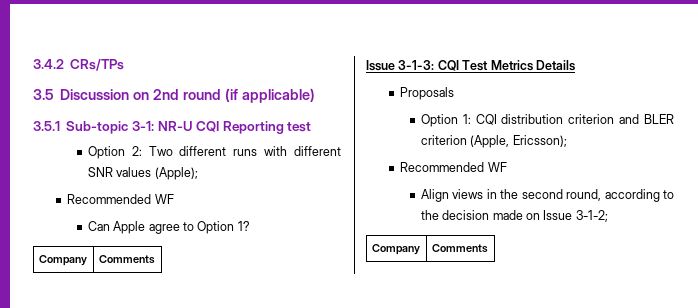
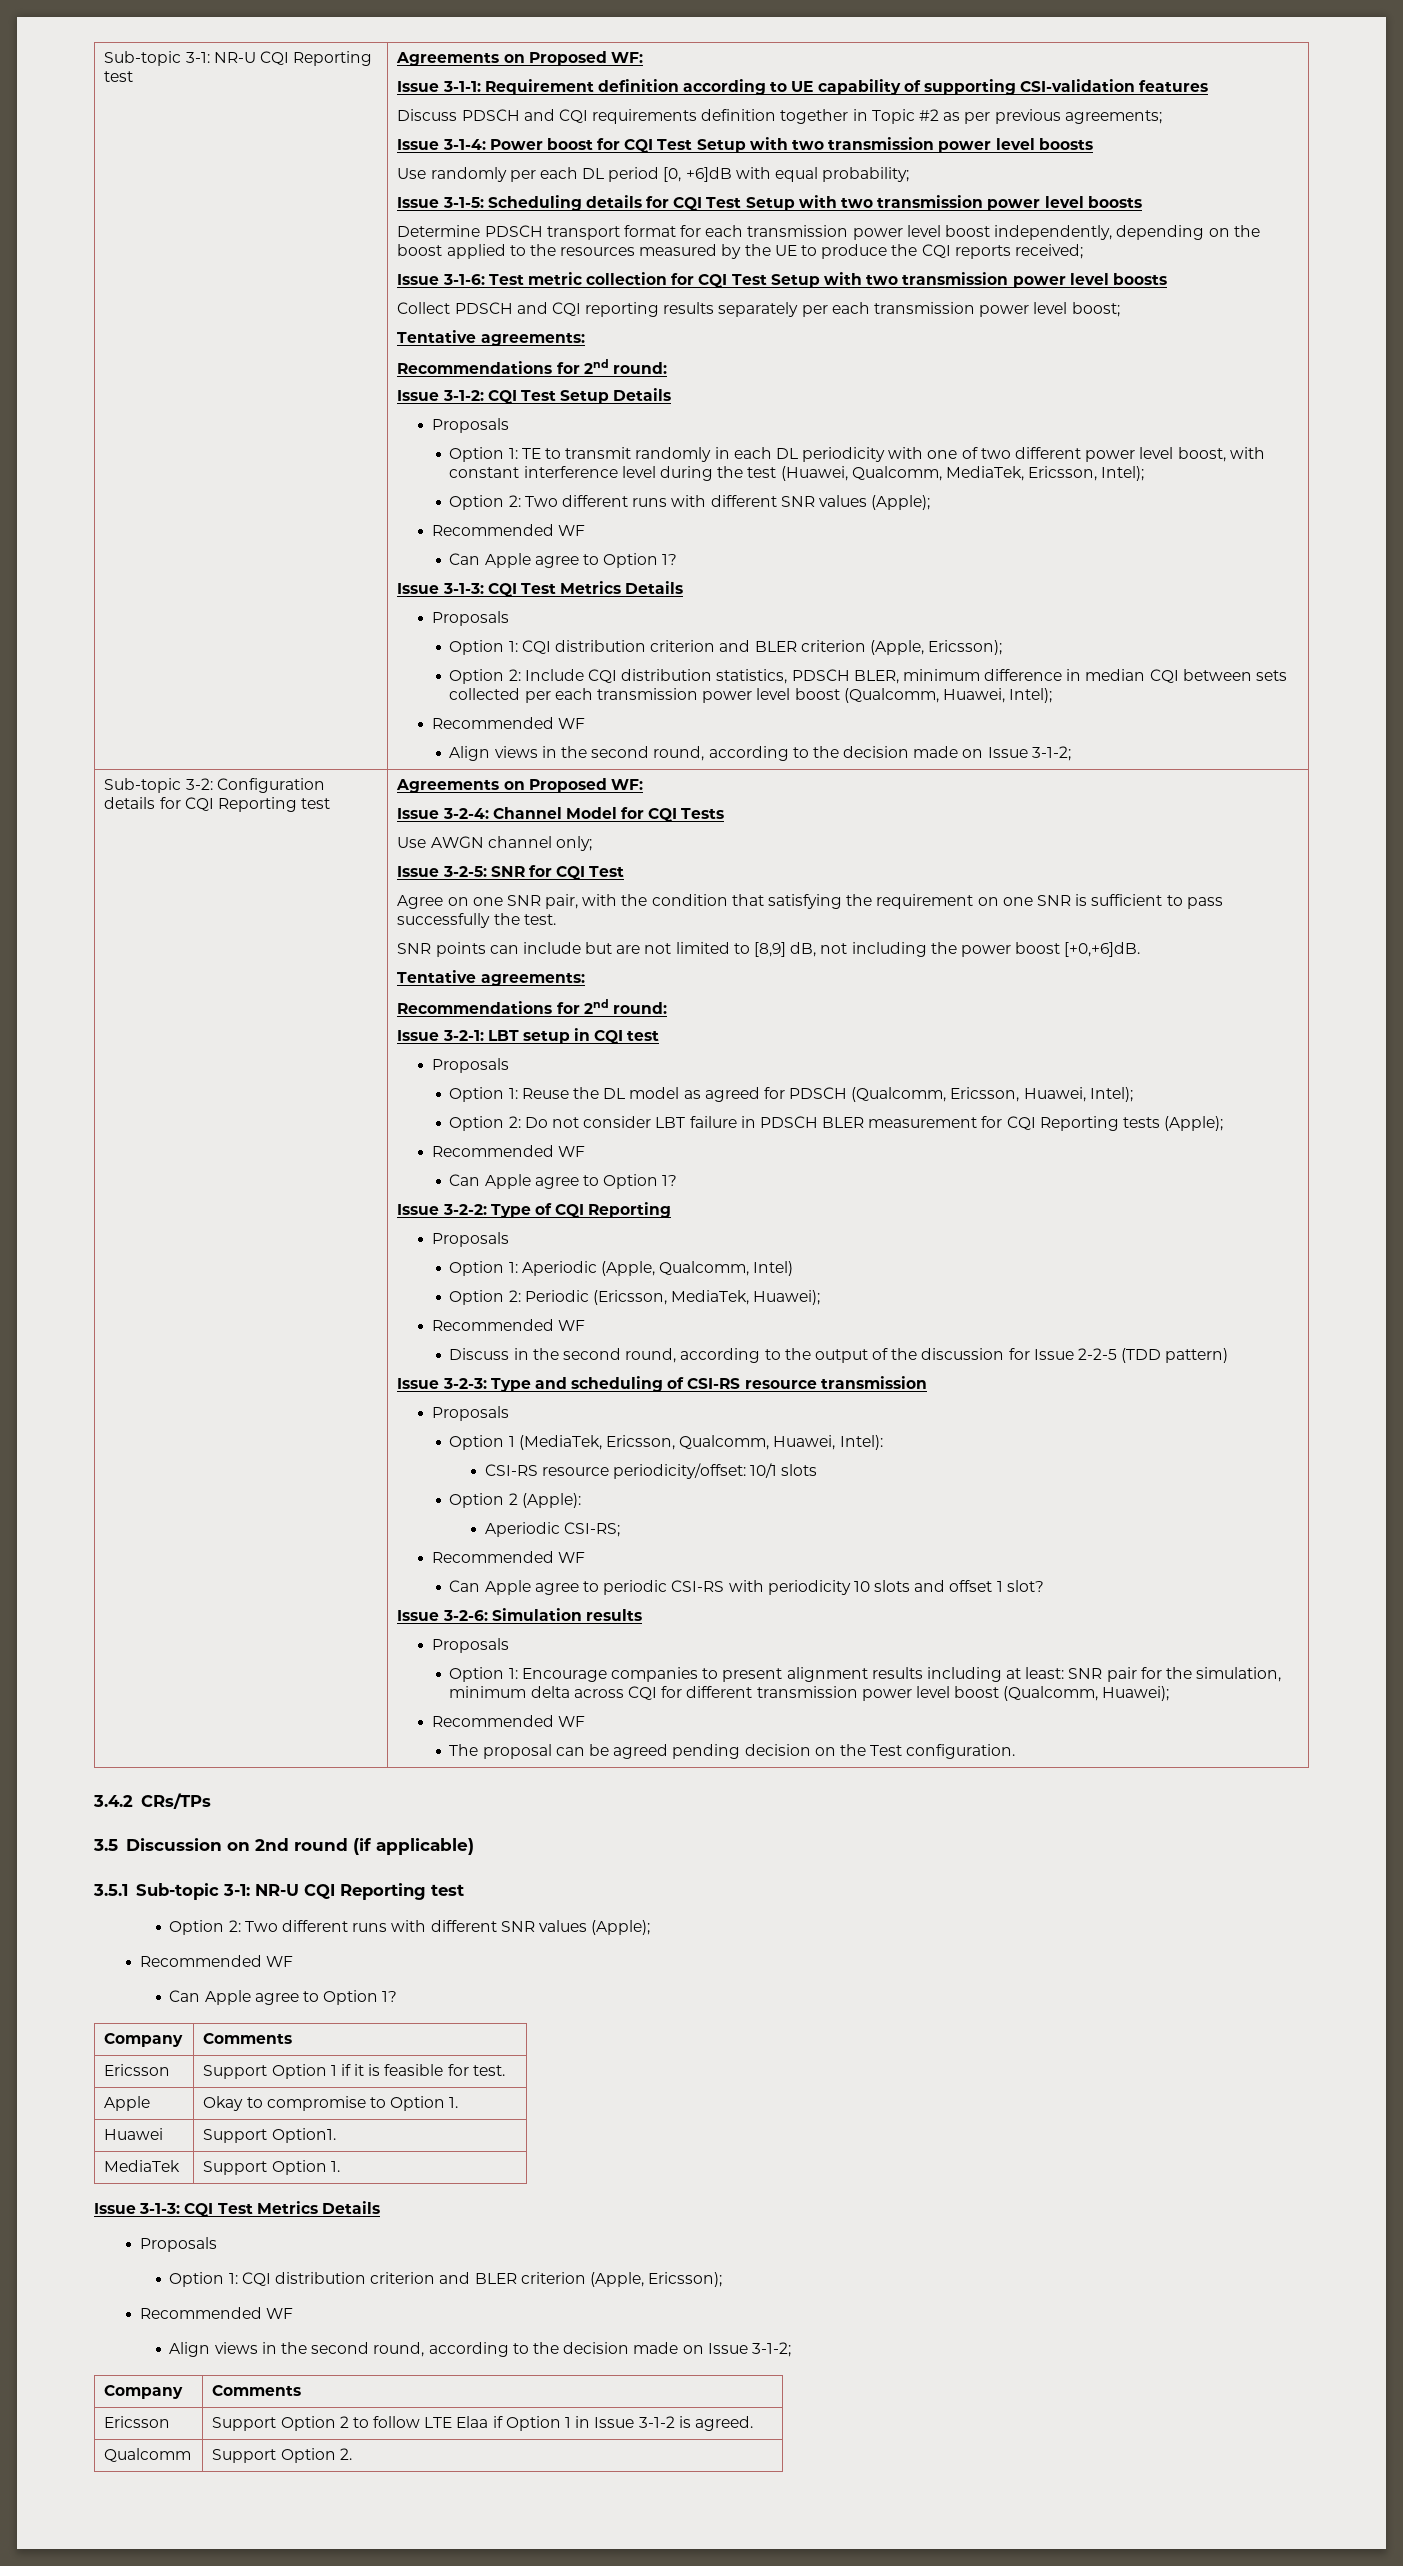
(33, 64) none -> [104,51,373,66] [104,71,134,82] [396,51,643,66] [397,79,1209,95] [397,109,1162,124] [397,137,1093,153] [397,167,910,182] [397,195,1142,211] [397,225,1260,240] [397,244,1083,259] [397,272,1167,288] [397,302,1120,317] [397,330,585,346] [397,359,667,374] [397,388,672,404] [431,418,509,433] [449,447,1265,462] [449,466,1145,481] [449,495,931,510] [431,524,586,536] [449,553,678,568] [397,581,684,597] [431,611,509,626] [449,640,1003,655] [449,669,1288,684] [449,688,1053,703] [431,717,586,729] [449,746,1071,761] [104,778,325,793] [104,797,331,812] [396,778,643,793] [397,807,725,822] [397,836,592,851] [397,865,625,880] [397,894,1223,909] [397,913,556,928] [397,942,1141,957] [397,970,585,986] [397,999,667,1014] [397,1028,660,1044] [431,1058,509,1073] [449,1087,1133,1102] [449,1116,1224,1131] [431,1145,586,1157] [449,1174,678,1189] [397,1202,672,1218] [431,1232,509,1247] [449,1261,794,1276] [449,1290,821,1305] [431,1319,586,1331] [449,1348,1229,1363] [397,1376,927,1392] [431,1406,509,1421] [449,1435,883,1450] [484,1463,818,1479] [449,1493,581,1508] [484,1522,620,1537] [431,1551,586,1563] [449,1580,1044,1595] [397,1608,642,1621] [431,1638,509,1653] [449,1667,1282,1682] [449,1686,1170,1701] [431,1715,586,1727] [449,1744,1016,1759] Sub-topic 3-1: NR-U CQI Reporting test | Agreements on Proposed WF: // Issue 3-1-1: Requirement definition according to UE capability of supporting CSI-validation features // Discuss PDSCH and CQI requirements definition together in Topic #2 as per previous agreements; // Issue 3-1-4: Power boost for CQI Test Setup with two transmission power level boosts // Use randomly per each DL period [0, +6]dB with equal probability; // Issue 3-1-5: Scheduling details for CQI Test Setup with two transmission power level boosts // Determine PDSCH transport format for each transmission power level boost independently, depending on the boost applied to the resources measured by the UE to produce the CQI reports received; // Issue 3-1-6: Test metric collection for CQI Test Setup with two transmission power level boosts // Collect PDSCH and CQI reporting results separately per each transmission power level boost; // Tentative agreements: // Recommendations for 2nd round: // Issue 3-1-2: CQI Test Setup Details // Proposals // Option 1: TE to transmit randomly in each DL periodicity with one of two different power level boost, with constant interference level during the test (Huawei, Qualcomm, MediaTek, Ericsson, Intel); // Option 2: Two different runs with different SNR values (Apple); // Recommended WF // Can Apple agree to Option 1? // Issue 3-1-3: CQI Test Metrics Details // Proposals // Option 1: CQI distribution criterion and BLER criterion (Apple, Ericsson); // Option 2: Include CQI distribution statistics, PDSCH BLER, minimum difference in median CQI between sets collected per each transmission power level boost (Qualcomm, Huawei, Intel); // Recommended WF // Align views in the second round, according to the decision made on Issue 3-1-2; // Sub-topic 3-2: Configuration details for CQI Reporting test | Agreements on Proposed WF: // Issue 3-2-4: Channel Model for CQI Tests // Use AWGN channel only; // Issue 3-2-5: SNR for CQI Test // Agree on one SNR pair, with the condition that satisfying the requirement on one SNR is sufficient to pass successfully the test. // SNR points can include but are not limited to [8,9] dB, not including the power boost [+0,+6]dB. // Tentative agreements: // Recommendations for 2nd round: // Issue 3-2-1: LBT setup in CQI test // Proposals // Option 1: Reuse the DL model as agreed for PDSCH (Qualcomm, Ericsson, Huawei, Intel); // Option 2: Do not consider LBT failure in PDSCH BLER measurement for CQI Reporting tests (Apple); // Recommended WF // Can Apple agree to Option 1? // Issue 3-2-2: Type of CQI Reporting // Proposals // Option 1: Aperiodic (Apple, Qualcomm, Intel) // Option 2: Periodic (Ericsson, MediaTek, Huawei); // Recommended WF // Discuss in the second round, according to the output of the discussion for Issue 2-2-5 (TDD pattern) // Issue 3-2-3: Type and scheduling of CSI-RS resource transmission // Proposals // Option 1 (MediaTek, Ericsson, Qualcomm, Huawei, Intel): // CSI-RS resource periodicity/offset: 10/1 slots // Option 2 (Apple): // Aperiodic CSI-RS; // Recommended WF // Can Apple agree to periodic CSI-RS with periodicity 10 slots and offset 1 slot? // Issue 3-2-6: Simulation results // Proposals // Option 1: Encourage companies to present alignment results including at least: SNR pair for the simulation, minimum delta across CQI for different transmission power level boost (Qualcomm, Huawei); // Recommended WF // The proposal can be agreed pending decision on the Test configuration. //
(155, 259) none -> [104,2064,171,2076] [203,2064,505,2079] [104,2096,151,2111] [203,2096,459,2111] [104,2128,164,2140] [203,2128,336,2143] [104,2160,181,2172] [203,2160,340,2175] // Ericsson | Support Option 1 if it is feasible for test. // Apple | Okay to compromise to Option 1. // Huawei | Support Option1. // MediaTek | Support Option 1.
(488, 248) none -> [104,2416,171,2428] [212,2416,753,2431] [104,2448,192,2462] [212,2448,352,2463] // Ericsson | Support Option 2 to follow LTE Elaa if Option 1 in Issue 3-1-2 is agreed. // Qualcomm | Support Option 2.

